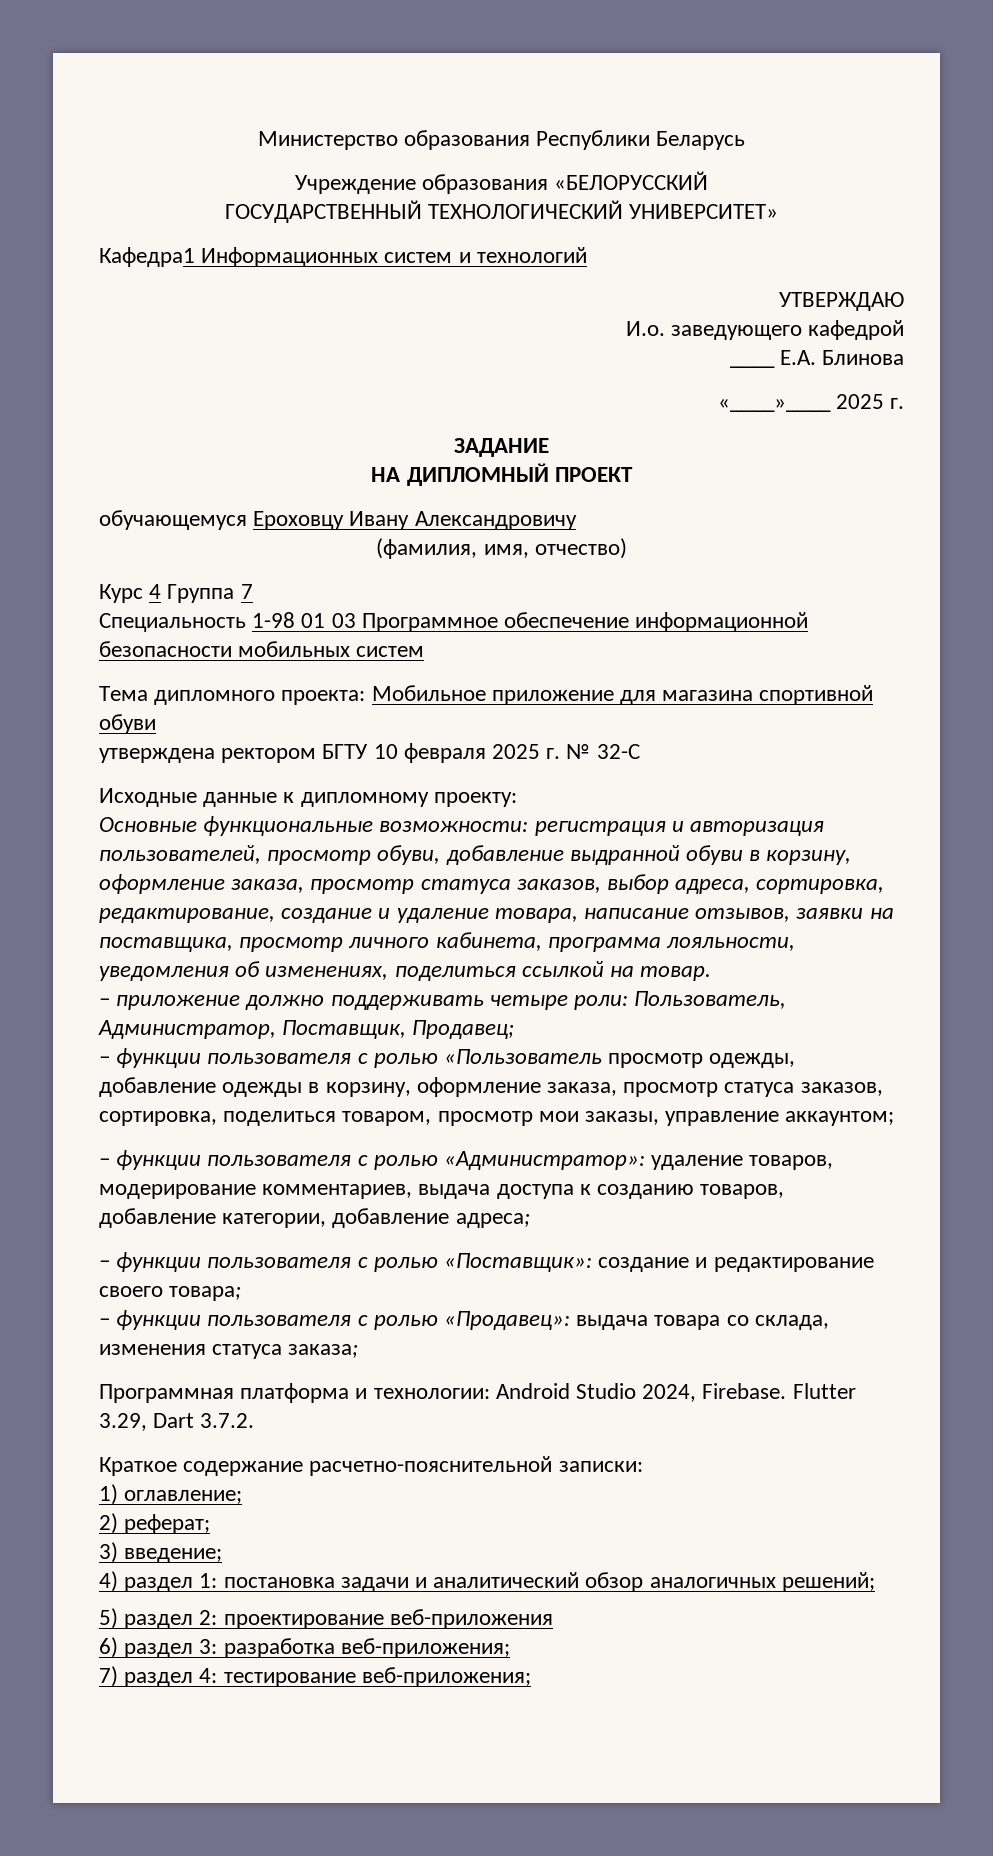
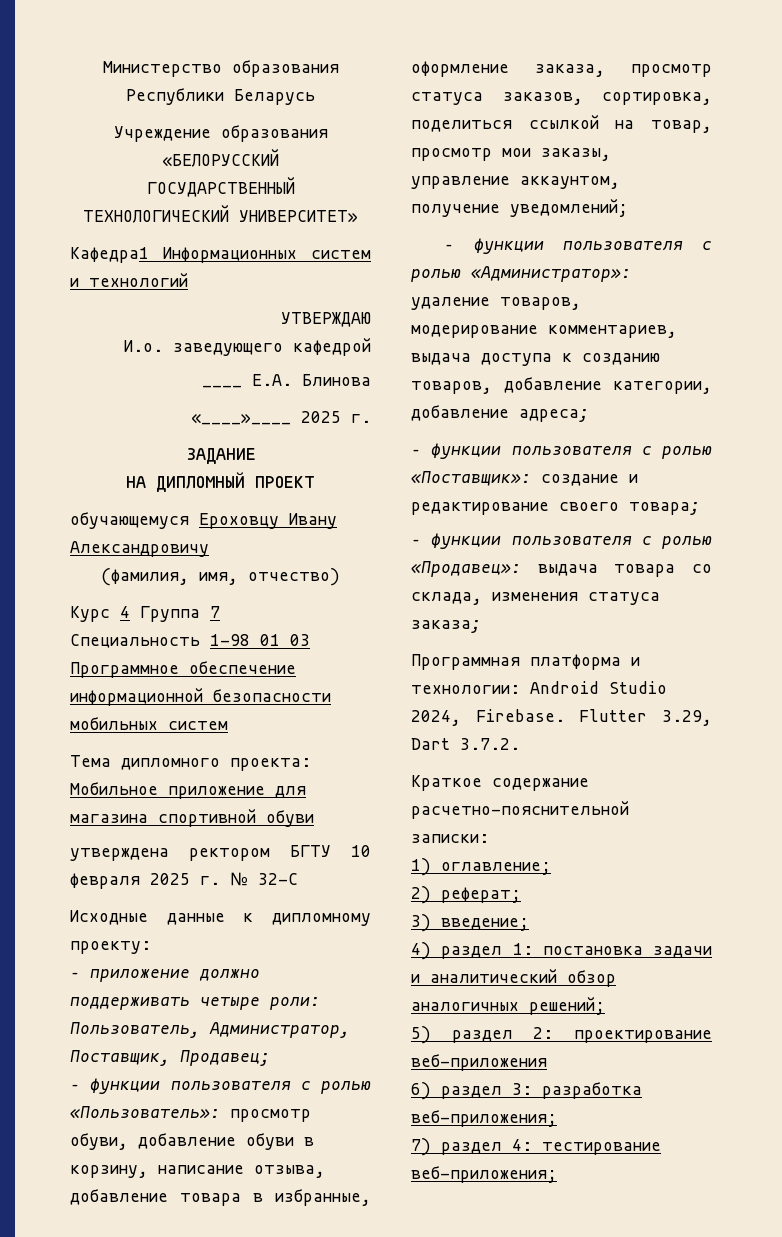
[99,816,825,836] [99,845,852,865] [99,874,885,894] [99,908,894,923] [99,932,796,952] [99,961,712,981] // Основные функциональные возможности: регистрация и авторизация пользователей, просмотр обуви, добавление выдранной обуви в корзину, оформление заказа, просмотр статуса заказов, выбор адреса, сортировка, редактирование, создание и удаление товара, написание отзывов, заявки на поставщика, просмотр личного кабинета, программа лояльности, уведомления об изменениях, поделиться ссылкой на товар. -> (151, 947) none
[444,1049,796,1068] [99,1077,411,1097] «Пользователь просмотр одежды, добавление одежды в корзину, -> [70,1106,311,1122] [70,1133,314,1150] [70,1165,325,1178] [70,1189,371,1206] «Пользователь»: просмотр обуви, добавление обуви в корзину, написание отзыва, добавление товара в избранные,
[342,1111,432,1126] товаром, -> [528,115,712,133] ссылкой на товар,
[785,1111,895,1126] аккаунтом; -> [520,176,620,189] [411,199,628,217] аккаунтом, получение уведомлений;

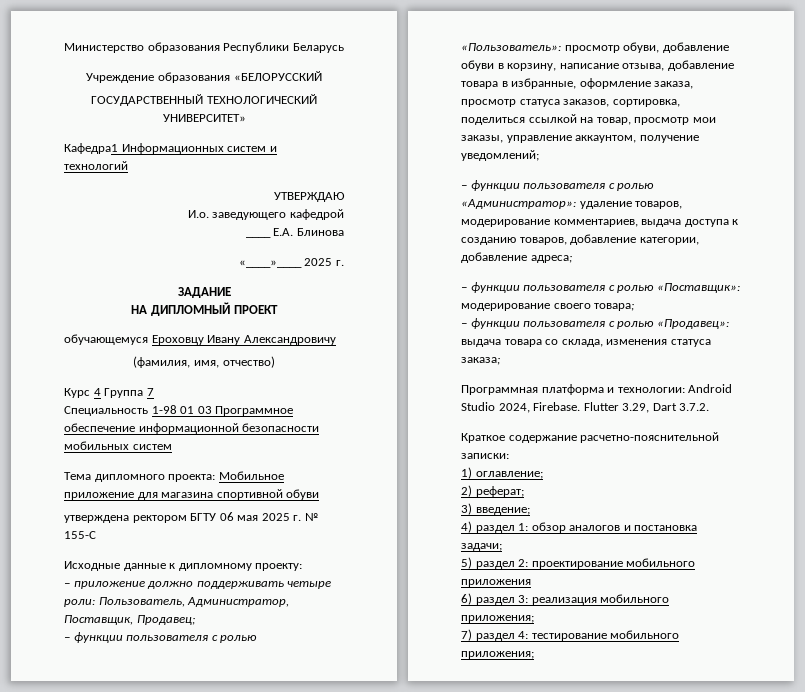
[351,845,371,857] [70,873,140,889] 10 февраля -> [219,512,259,521] 06 мая
[258,873,298,885] 32-С -> [64,531,96,539] 155-С
[541,474,638,486] [411,502,549,515] создание и редактирование -> [461,303,550,311] модерирование
[542,946,712,958] [411,969,616,987] [411,997,605,1015] постановка задачи и аналитический обзор аналогичных решений; -> [531,522,698,533] [461,543,502,551] обзор аналогов и постановка задачи;
[411,1054,547,1071] веб-приложения -> [626,558,696,567] [461,579,531,587] мобильного приложения
[542,1082,642,1099] [411,1110,557,1127] разработка веб-приложения; -> [531,594,670,605] [461,615,534,623] реализация мобильного приложения;
[411,1166,557,1183] веб-приложения; -> [610,630,680,639] [461,651,534,659] мобильного приложения;

